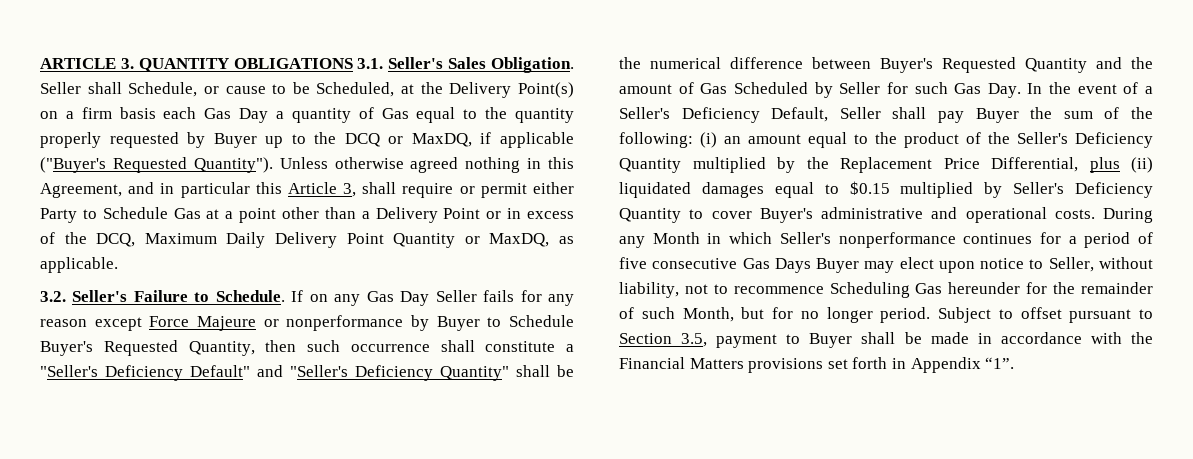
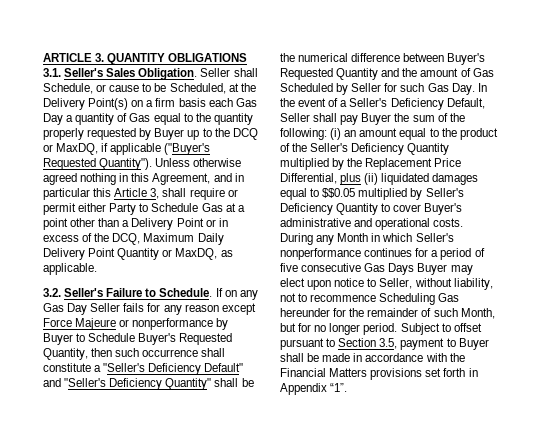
[849,181,890,195] $0.15 -> [322,188,356,198] $$0.05

